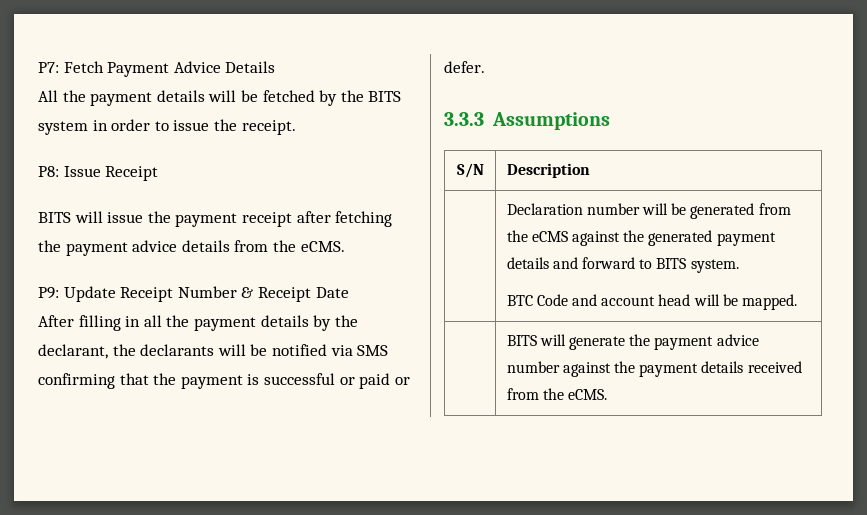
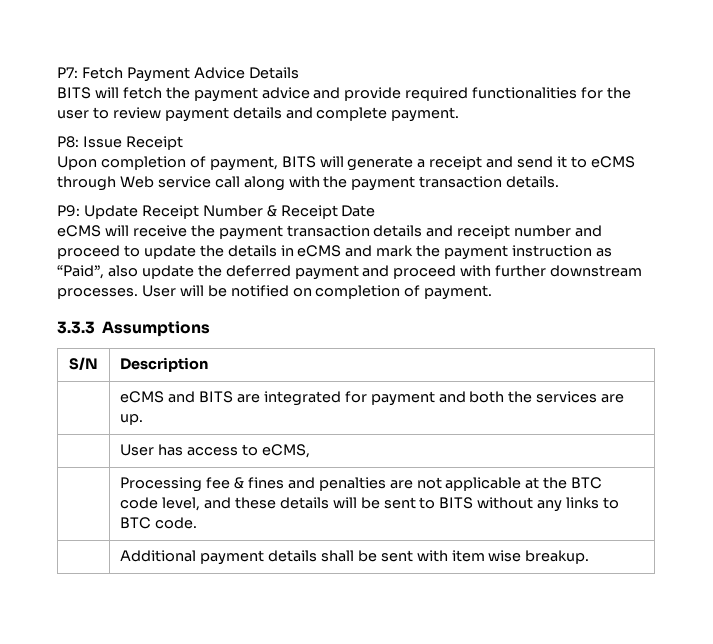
[38,90,402,106] [38,119,296,135] [38,166,159,181] [38,211,393,227] [38,240,345,256] All the payment details will be fetched by the BITS system in order to issue the receipt. // P8: Issue Receipt // BITS will issue the payment receipt after fetching the payment advice details from the eCMS. -> [57,87,632,102] [57,107,460,122] [57,136,183,150] [57,156,635,171] [57,176,560,191] BITS will fetch the payment advice and provide required functionalities for the user to review payment details and complete payment. // P8: Issue Receipt // Upon completion of payment, BITS will generate a receipt and send it to eCMS through Web service call along with the payment transaction details.
[38,315,358,331] [38,344,389,359] [38,373,410,389] [444,61,485,73] [444,112,610,130] [456,163,484,178] [506,163,590,178] [506,203,791,219] [506,230,776,246] [506,257,739,273] [506,294,797,310] [506,334,759,350] [506,361,802,377] [506,388,607,400] After filling in all the payment details by the declarant, the declarants will be notified via SMS confirming that the payment is successful or paid or defer. // 3.3.3 Assumptions // S/N | Description // | Declaration number will be generated from the eCMS against the generated payment details and forward to BITS system. // BTC Code and account head will be mapped. // | BITS will generate the payment advice number against the payment details received from the eCMS. -> [57,225,603,240] [57,245,612,260] [57,265,643,280] [57,285,493,300] [57,321,211,337] [69,357,98,370] [120,357,209,372] [120,391,625,406] [120,414,144,425] [120,444,310,458] [120,477,603,492] [120,497,620,512] [120,517,198,529] [120,550,590,565] eCMS will receive the payment transaction details and receipt number and proceed to update the details in eCMS and mark the payment instruction as “Paid”, also update the deferred payment and proceed with further downstream processes. User will be notified on completion of payment. // 3.3.3 Assumptions // S/N | Description // | eCMS and BITS are integrated for payment and both the services are up. // | User has access to eCMS, // | Processing fee & fines and penalties are not applicable at the BTC code level, and these details will be sent to BITS without any links to BTC code. // | Additional payment details shall be sent with item wise breakup.

